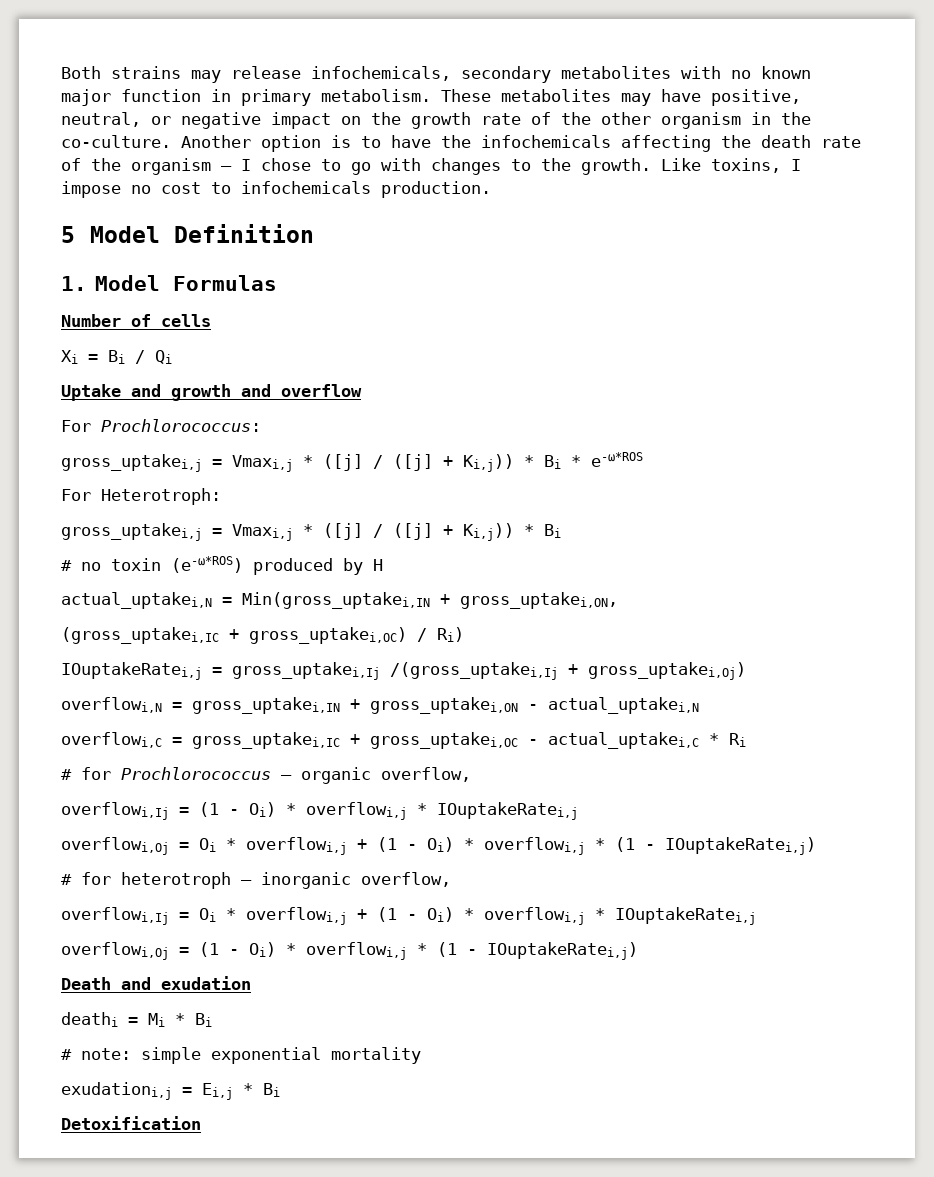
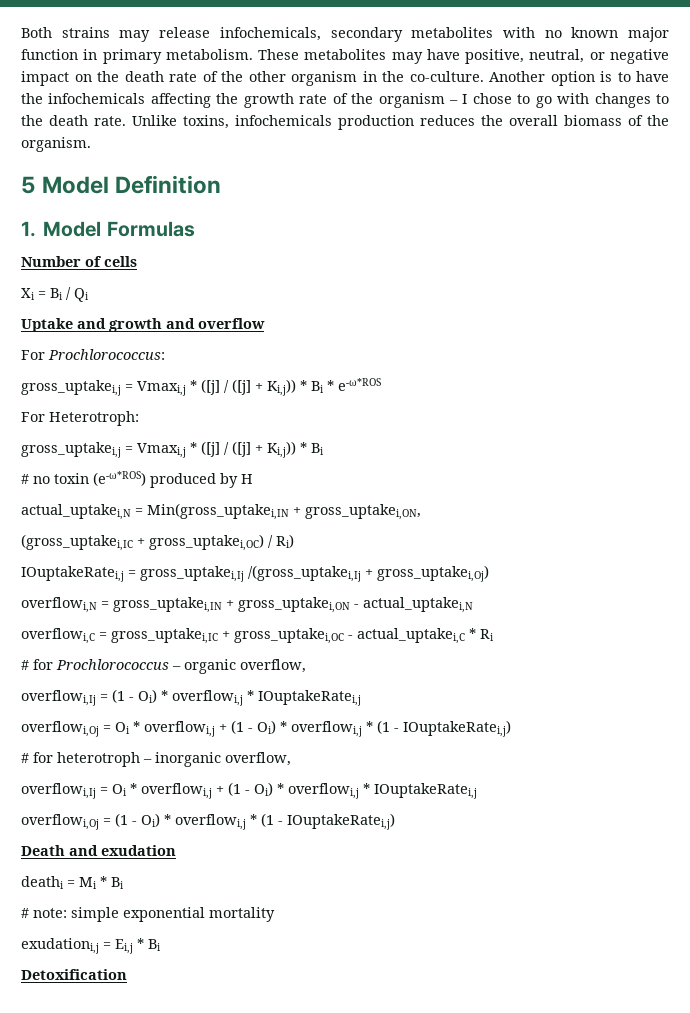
[411,112,471,129] growth -> [124,71,164,82] death
[761,135,811,148] death -> [243,93,294,108] growth
[581,158,801,175] [61,181,491,198] growth. Like toxins, I impose no cost to infochemicals production. -> [49,115,669,130] [21,137,91,152] death rate. Unlike toxins, infochemicals production reduces the overall biomass of the organism.

